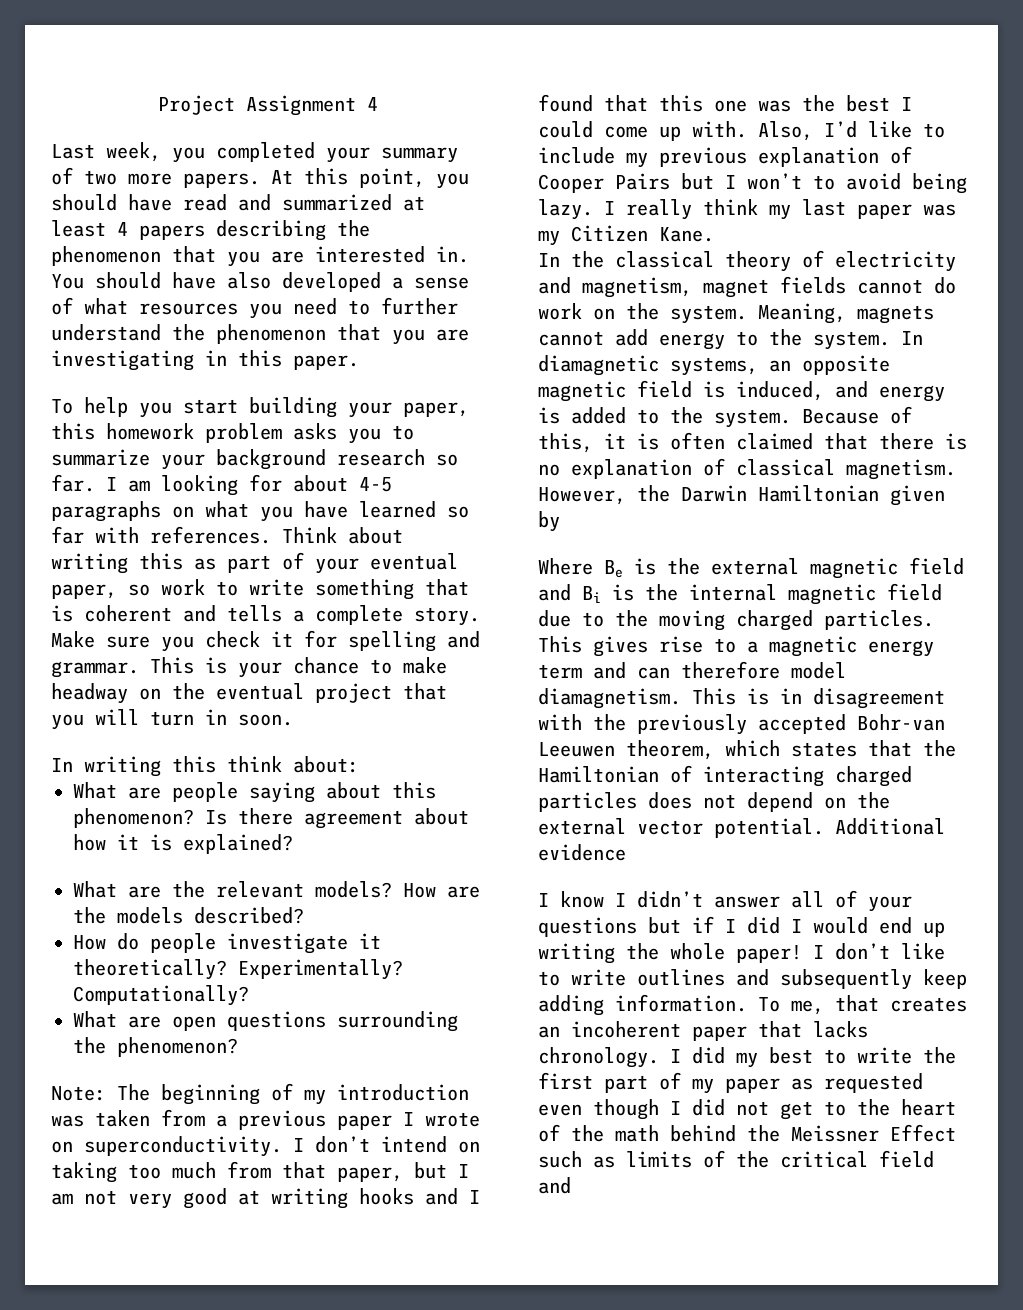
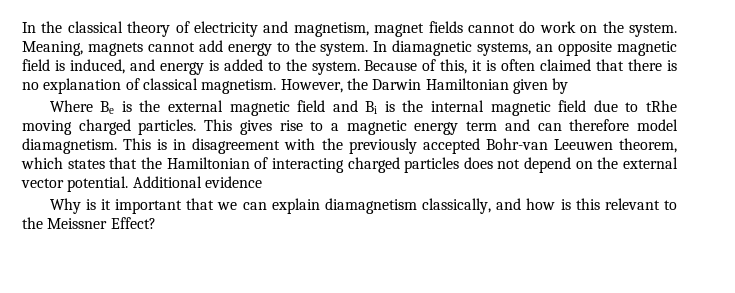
[158,95,378,116] [51,142,458,163] [51,167,469,189] [51,194,425,211] [51,220,370,241] [51,246,469,267] [51,272,469,292] [51,297,458,319] [51,324,469,345] [51,350,359,371] [51,397,469,418] [51,423,414,444] [51,449,458,470] [51,474,392,496] [51,501,469,522] [51,526,403,544] [51,552,458,574] [51,579,469,600] [51,605,480,626] [51,630,480,652] [51,657,447,678] [51,683,447,704] [51,709,293,730] [51,756,359,777] [73,782,436,803] [73,808,469,829] [73,834,293,854] [73,881,480,898] [73,907,304,924] [73,933,381,954] [73,959,403,980] [73,985,249,1006] [73,1011,458,1032] [73,1037,238,1057] [51,1083,469,1105] [51,1109,480,1130] [51,1136,480,1157] [51,1161,469,1183] [51,1188,480,1209] [538,94,912,112] [538,121,945,141] [538,146,912,168] [538,173,967,194] [538,199,956,220] [538,225,714,246] Project Assignment 4 // Last week, you completed your summary of two more papers. At this point, you should have read and summarized at least 4 papers describing the phenomenon that you are interested in. You should have also developed a sense of what resources you need to further understand the phenomenon that you are investigating in this paper. // To help you start building your paper, this homework problem asks you to summarize your background research so far. I am looking for about 4-5 paragraphs on what you have learned so far with references. Think about writing this as part of your eventual paper, so work to write something that is coherent and tells a complete story. Make sure you check it for spelling and grammar. This is your chance to make headway on the eventual project that you will turn in soon. // In writing this think about: // What are people saying about this phenomenon? Is there agreement about how it is explained? // What are the relevant models? How are the models described? // How do people investigate it theoretically? Experimentally? Computationally? // What are open questions surrounding the phenomenon? // Note: The beginning of my introduction was taken from a previous paper I wrote on superconductivity. I don’t intend on taking too much from that paper, but I am not very good at writing hooks and I found that this one was the best I could come up with. Also, I’d like to include my previous explanation of Cooper Pairs but I won’t to avoid being lazy. I really think my last paper was my Citizen Kane. // -> (22, 27) none
[615,610,648,627] the -> [645,100,677,112] tRhe
[538,890,912,912] [538,916,945,937] [538,943,945,964] [538,969,967,990] [538,994,967,1016] [538,1021,868,1041] [538,1047,956,1068] [538,1072,923,1094] [538,1099,956,1120] [538,1124,956,1142] [538,1150,934,1168] [538,1177,571,1194] I know I didn’t answer all of your questions but if I did I would end up writing the whole paper! I don’t like to write outlines and subsequently keep adding information. To me, that creates an incoherent paper that lacks chronology. I did my best to write the first part of my paper as requested even though I did not get to the heart of the math behind the Meissner Effect such as limits of the critical field and -> [49,198,678,214] [22,217,156,229] Why is it important that we can explain diamagnetism classically, and how is this relevant to the Meissner Effect?

